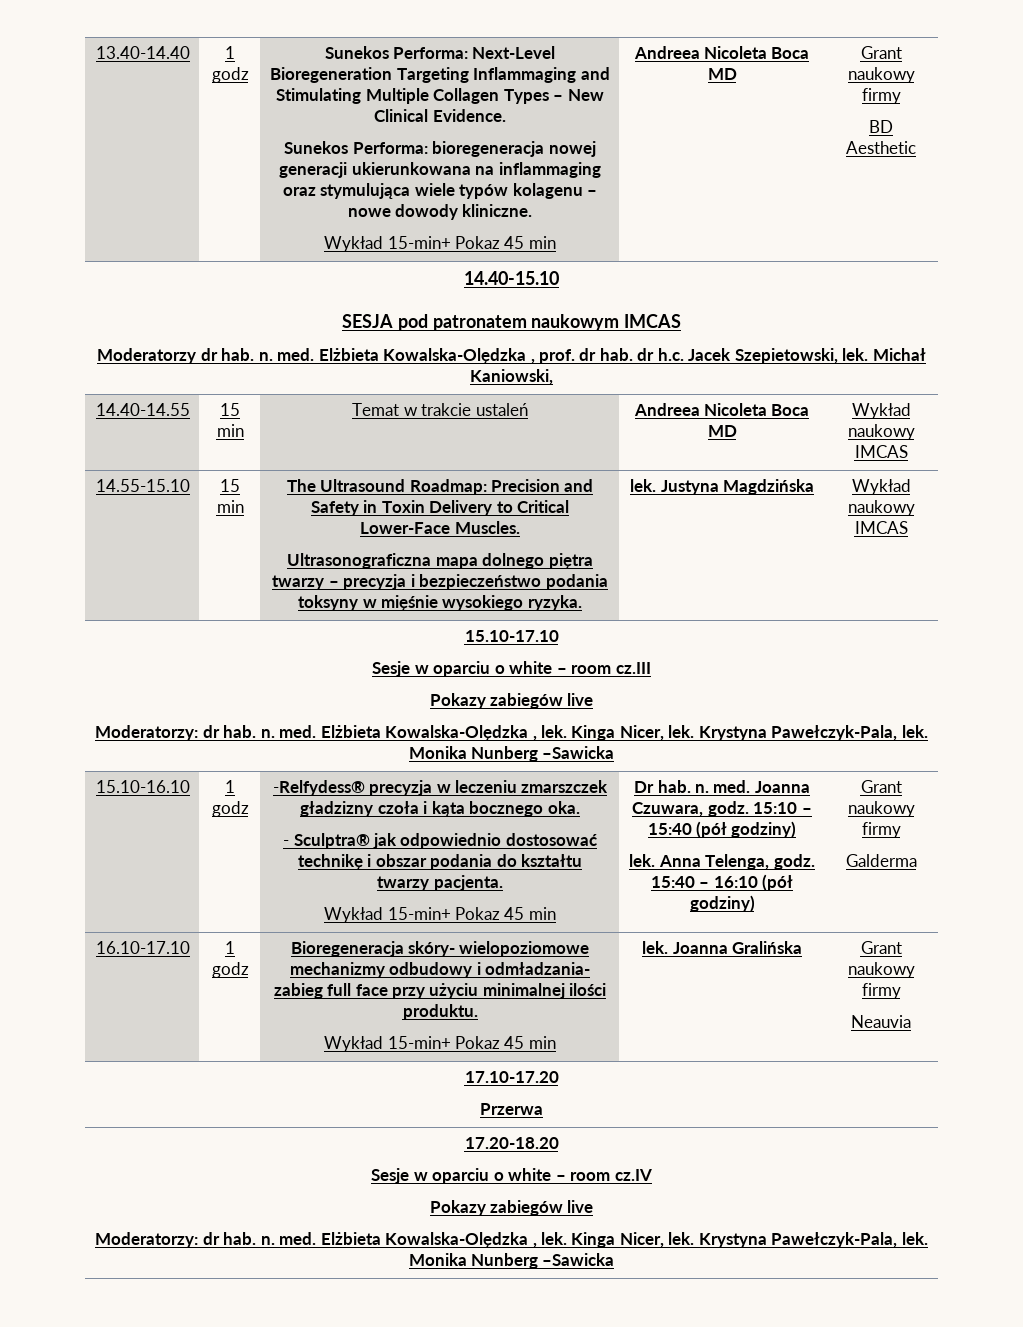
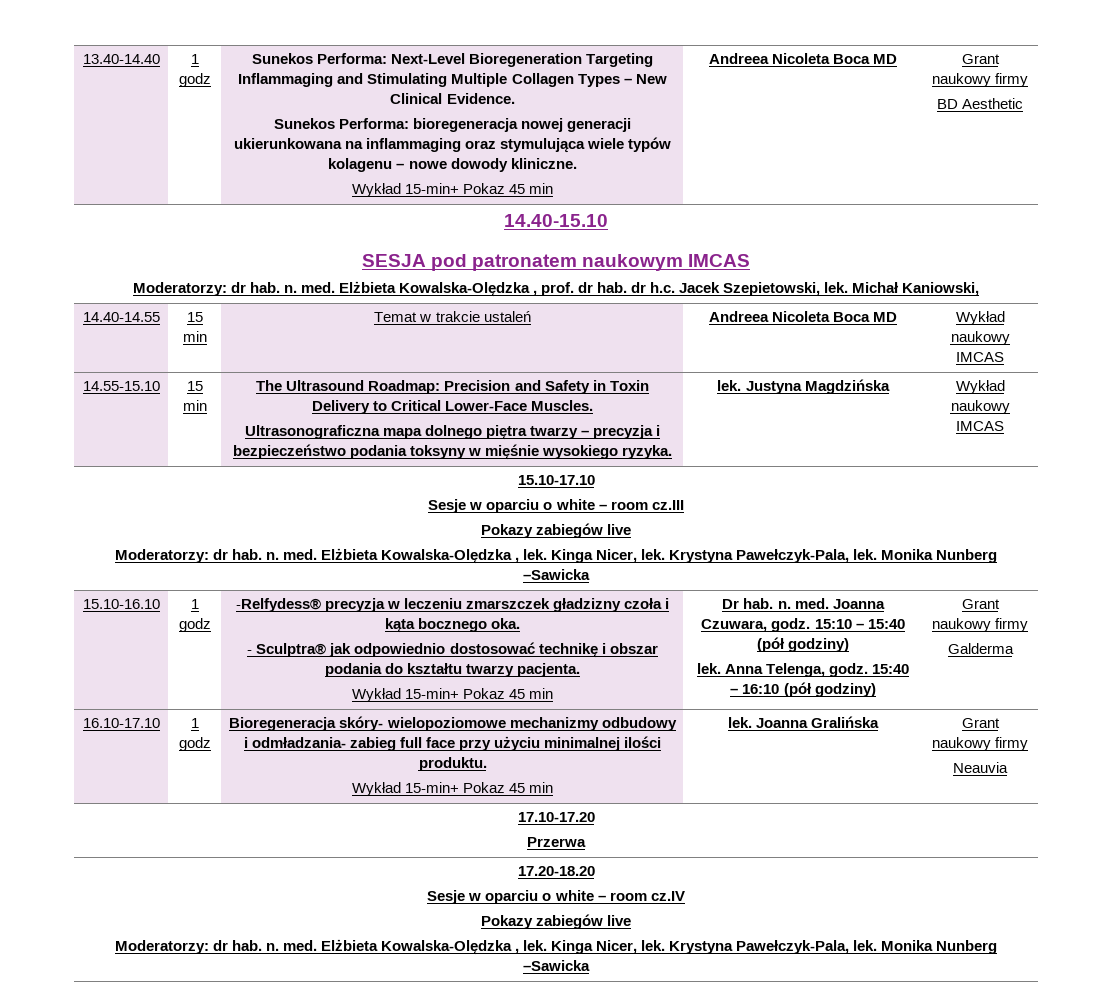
[97,348,197,364] Moderatorzy -> [132,282,227,296] Moderatorzy:

